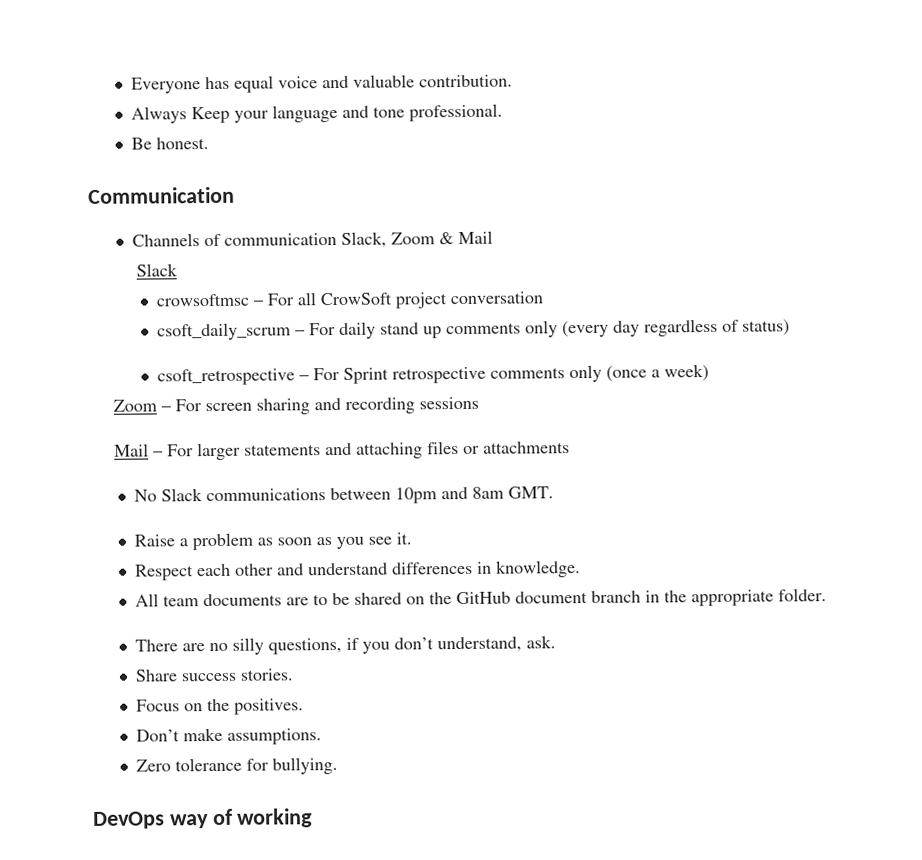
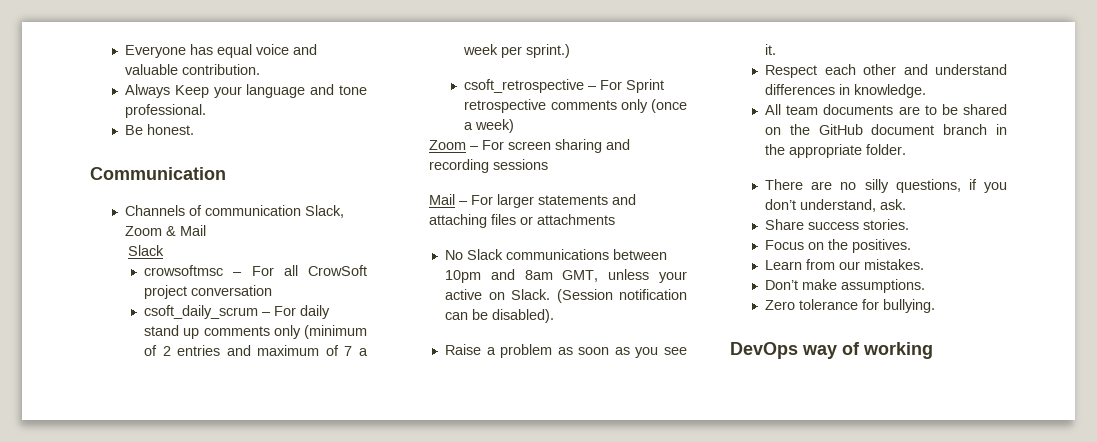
[562,318,791,338] (every day regardless of status) -> [304,325,367,339] [144,345,368,356] [463,44,571,58] (minimum of 2 entries and maximum of 7 a week per sprint.)
[507,486,554,499] GMT. -> [562,269,687,283] [445,289,687,303] [445,309,555,323] GMT, unless your active on Slack. (Session notification can be disabled).
(304, 706) none -> [765,259,925,270] // Learn from our mistakes.

